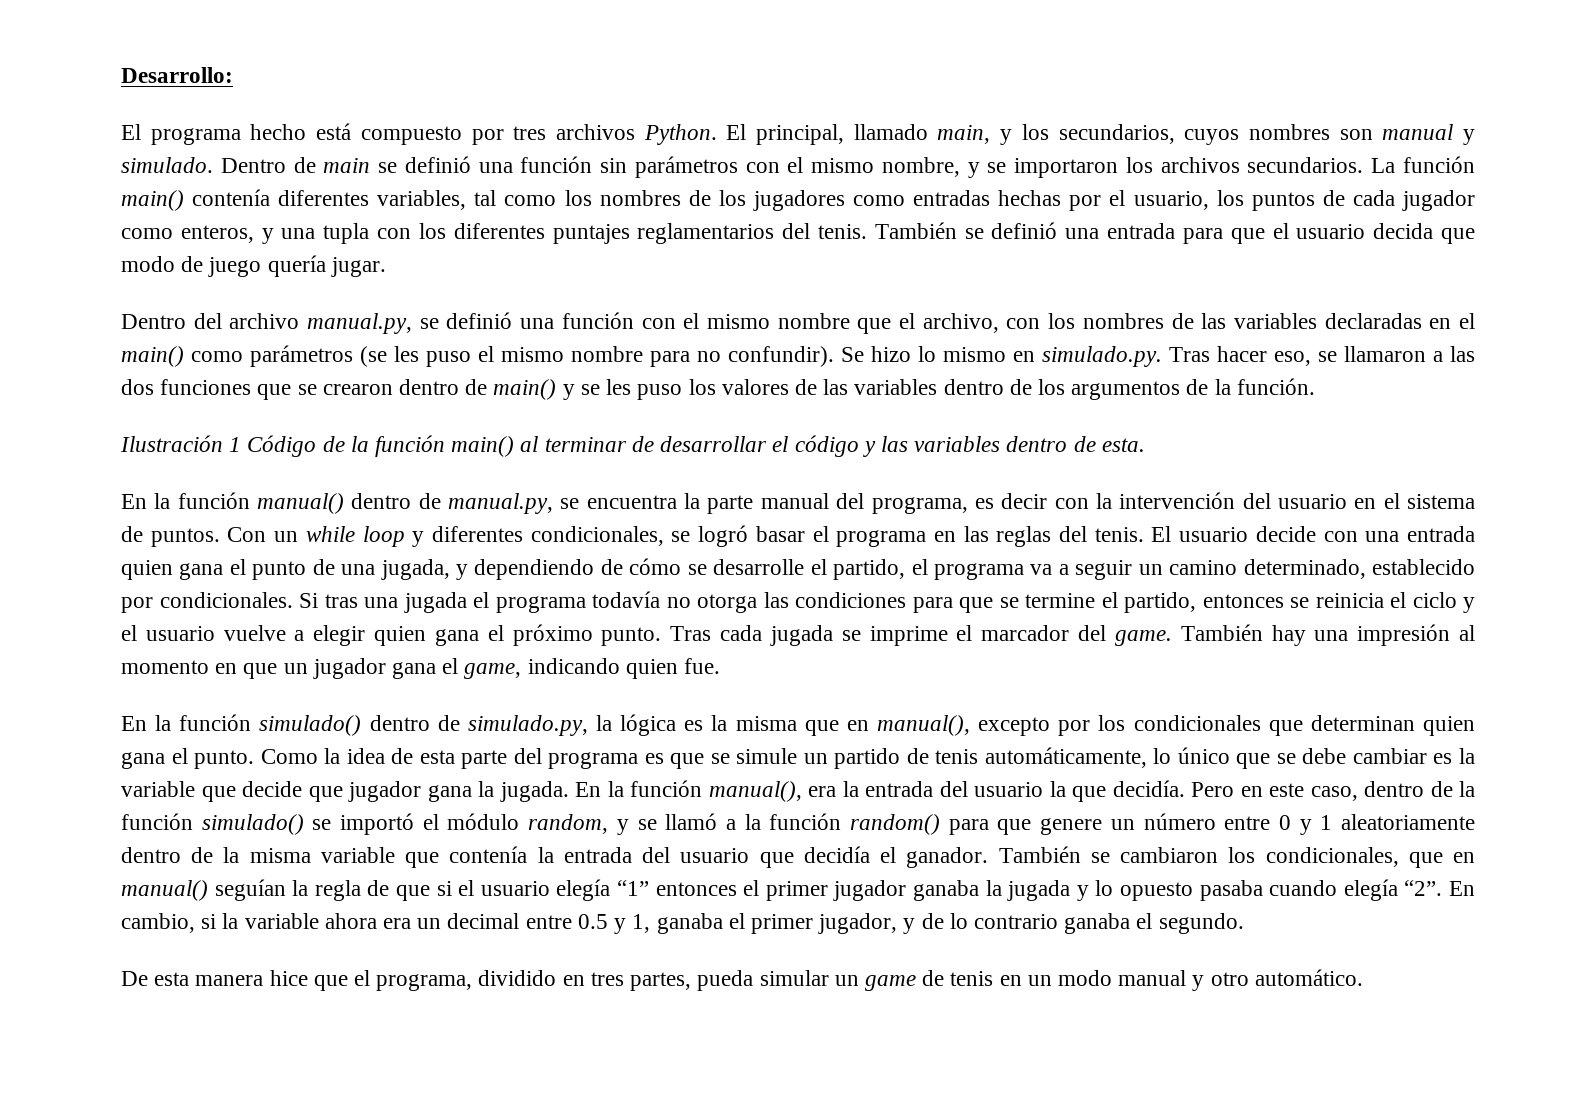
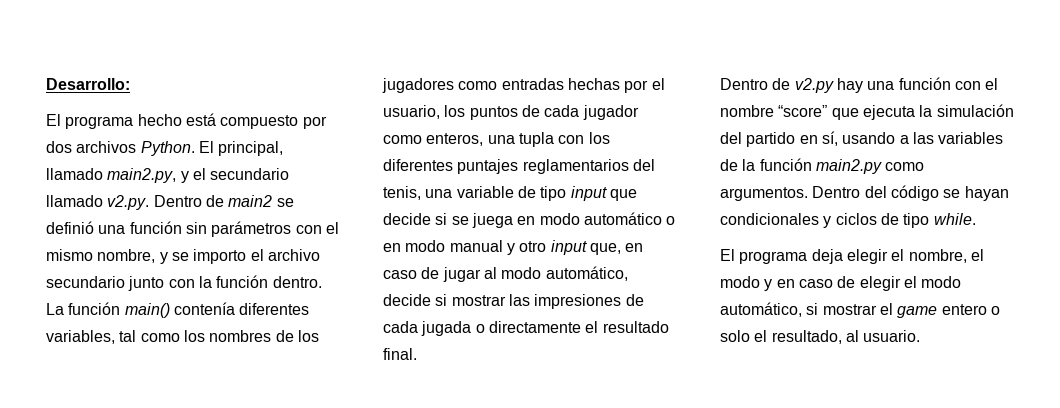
[513,126,547,140] tres -> [46,141,72,153] dos
[937,124,1476,145] [121,157,371,173] main, y los secundarios, cuyos nombres son manual y simulado. Dentro de main -> [107,168,290,183] [46,195,273,210] main2.py, y el secundario llamado v2.py. Dentro de main2
[1014,157,1364,178] importaron los archivos secundarios. -> [193,249,320,264] [46,275,322,291] importo el archivo secundario junto con la función dentro.
[261,228,274,244] y -> (484, 139) none
[818,222,1475,244] [121,255,386,277] [121,312,1475,334] [121,345,1475,367] [121,378,1315,400] [120,435,1145,457] [121,492,1475,514] [121,525,1475,547] [121,558,1475,580] [121,591,1475,613] [121,624,1476,646] [121,658,721,679] [121,714,1475,736] [121,747,1475,769] [121,780,1475,802] [121,813,1475,835] [121,846,1475,868] [121,879,1475,901] [121,913,1244,934] [121,969,1363,991] tenis. También se definió una entrada para que el usuario decida que modo de juego quería jugar. // Dentro del archivo manual.py, se definió una función con el mismo nombre que el archivo, con los nombres de las variables declaradas en el main() como parámetros (se les puso el mismo nombre para no confundir). Se hizo lo mismo en simulado.py. Tras hacer eso, se llamaron a las dos funciones que se crearon dentro de main() y se les puso los valores de las variables dentro de los argumentos de la función. // Ilustración 1 Código de la función main() al terminar de desarrollar el código y las variables dentro de esta. // En la función manual() dentro de manual.py, se encuentra la parte manual del programa, es decir con la intervención del usuario en el sistema de puntos. Con un while loop y diferentes condicionales, se logró basar el programa en las reglas del tenis. El usuario decide con una entrada quien gana el punto de una jugada, y dependiendo de cómo se desarrolle el partido, el programa va a seguir un camino determinado, establecido por condicionales. Si tras una jugada el programa todavía no otorga las condiciones para que se termine el partido, entonces se reinicia el ciclo y el usuario vuelve a elegir quien gana el próximo punto. Tras cada jugada se imprime el marcador del game. También hay una impresión al momento en que un jugador gana el game, indicando quien fue. // En la función simulado() dentro de simulado.py, la lógica es la misma que en manual(), excepto por los condicionales que determinan quien gana el punto. Como la idea de esta parte del programa es que se simule un partido de tenis automáticamente, lo único que se debe cambiar es la variable que decide que jugador gana la jugada. En la función manual(), era la entrada del usuario la que decidía. Pero en este caso, dentro de la función simulado() se importó el módulo random, y se llamó a la función random() para que genere un número entre 0 y 1 aleatoriamente dentro de la misma variable que contenía la entrada del usuario que decidía el ganador. También se cambiaron los condicionales, que en manual() seguían la regla de que si el usuario elegía “1” entonces el primer jugador ganaba la jugada y lo opuesto pasaba cuando elegía “2”. En cambio, si la variable ahora era un decimal entre 0.5 y 1, ganaba el primer jugador, y de lo contrario ganaba el segundo. // De esta manera hice que el programa, dividido en tres partes, pueda simular un game de tenis en un modo manual y otro automático. -> [383,186,637,201] [383,212,676,228] [383,240,644,255] [383,266,628,282] [383,294,644,309] [383,321,669,336] [383,348,417,360] [720,77,999,93] [720,104,1014,120] [720,131,1004,147] [720,158,925,174] [720,185,1009,201] [720,213,976,228] [720,249,984,264] [720,276,962,291] [720,302,1000,318] [720,330,921,344] tenis, una variable de tipo input que decide si se juega en modo automático o en modo manual y otro input que, en caso de jugar al modo automático, decide si mostrar las impresiones de cada jugada o directamente el resultado final. // Dentro de v2.py hay una función con el nombre “score” que ejecuta la simulación del partido en sí, usando a las variables de la función main2.py como argumentos. Dentro del código se hayan condicionales y ciclos de tipo while. // El programa deja elegir el nombre, el modo y en caso de elegir el modo automático, si mostrar el game entero o solo el resultado, al usuario.

